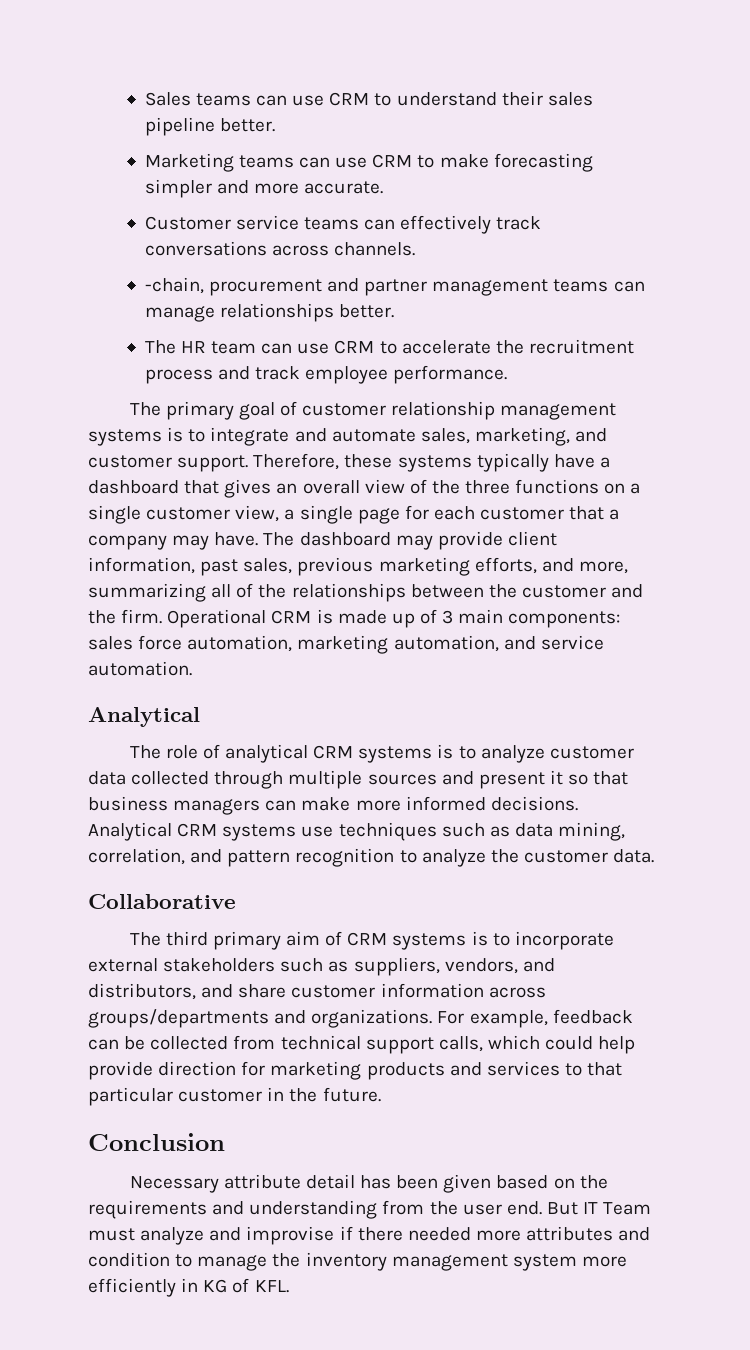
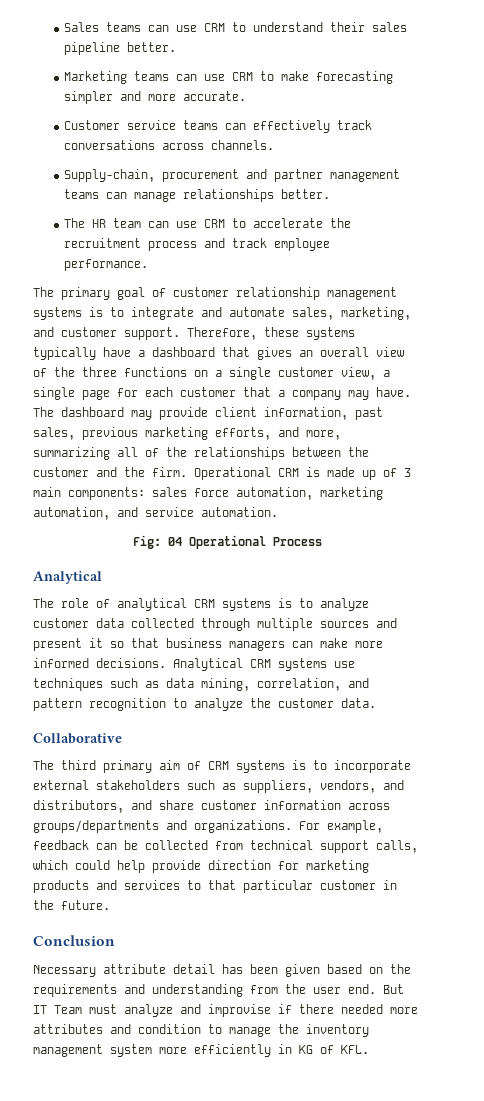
[144,277,204,294] -chain, -> [64,169,156,182] Supply-chain,
(192, 668) none -> [132,535,322,549] // Fig: 04 Operational Process

